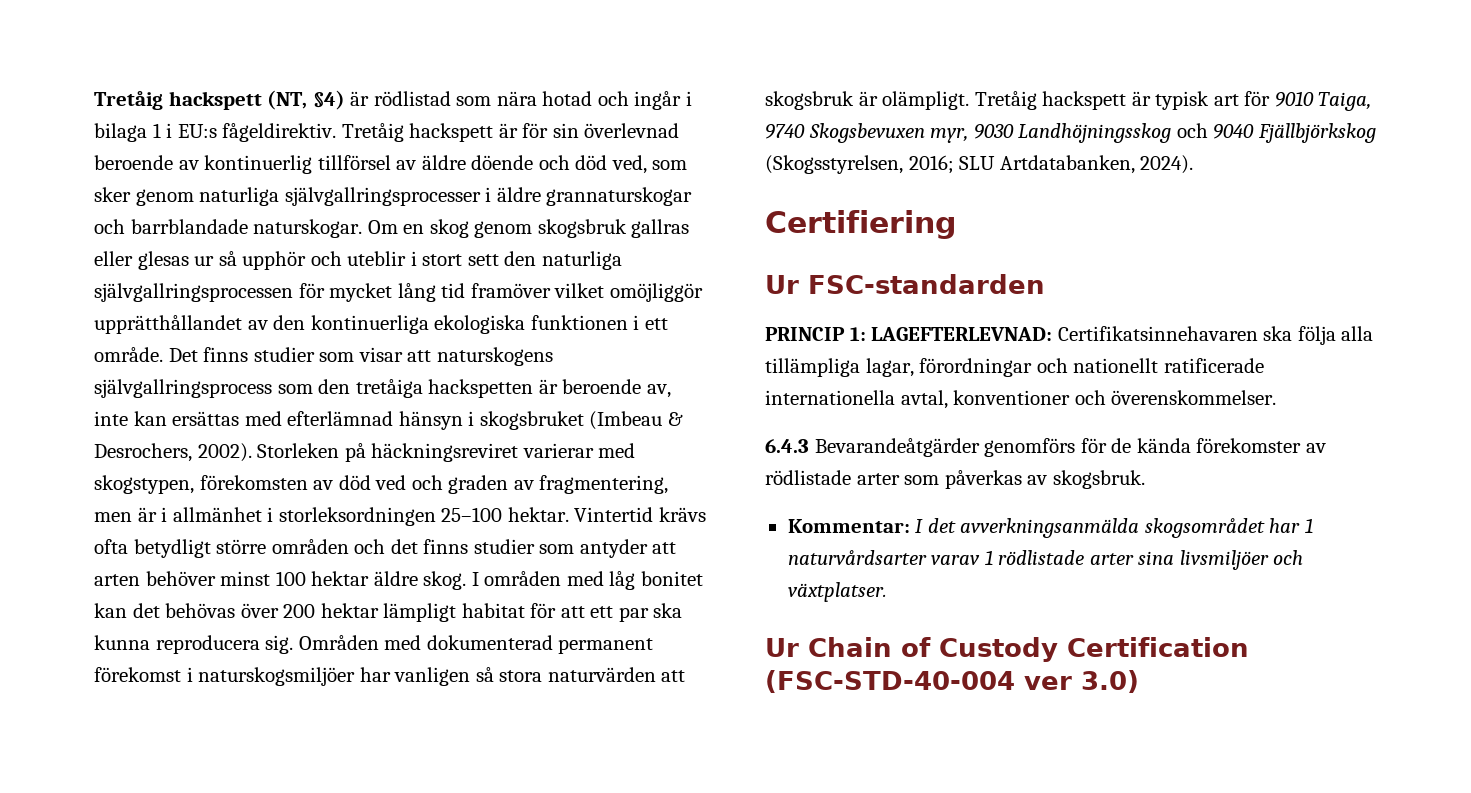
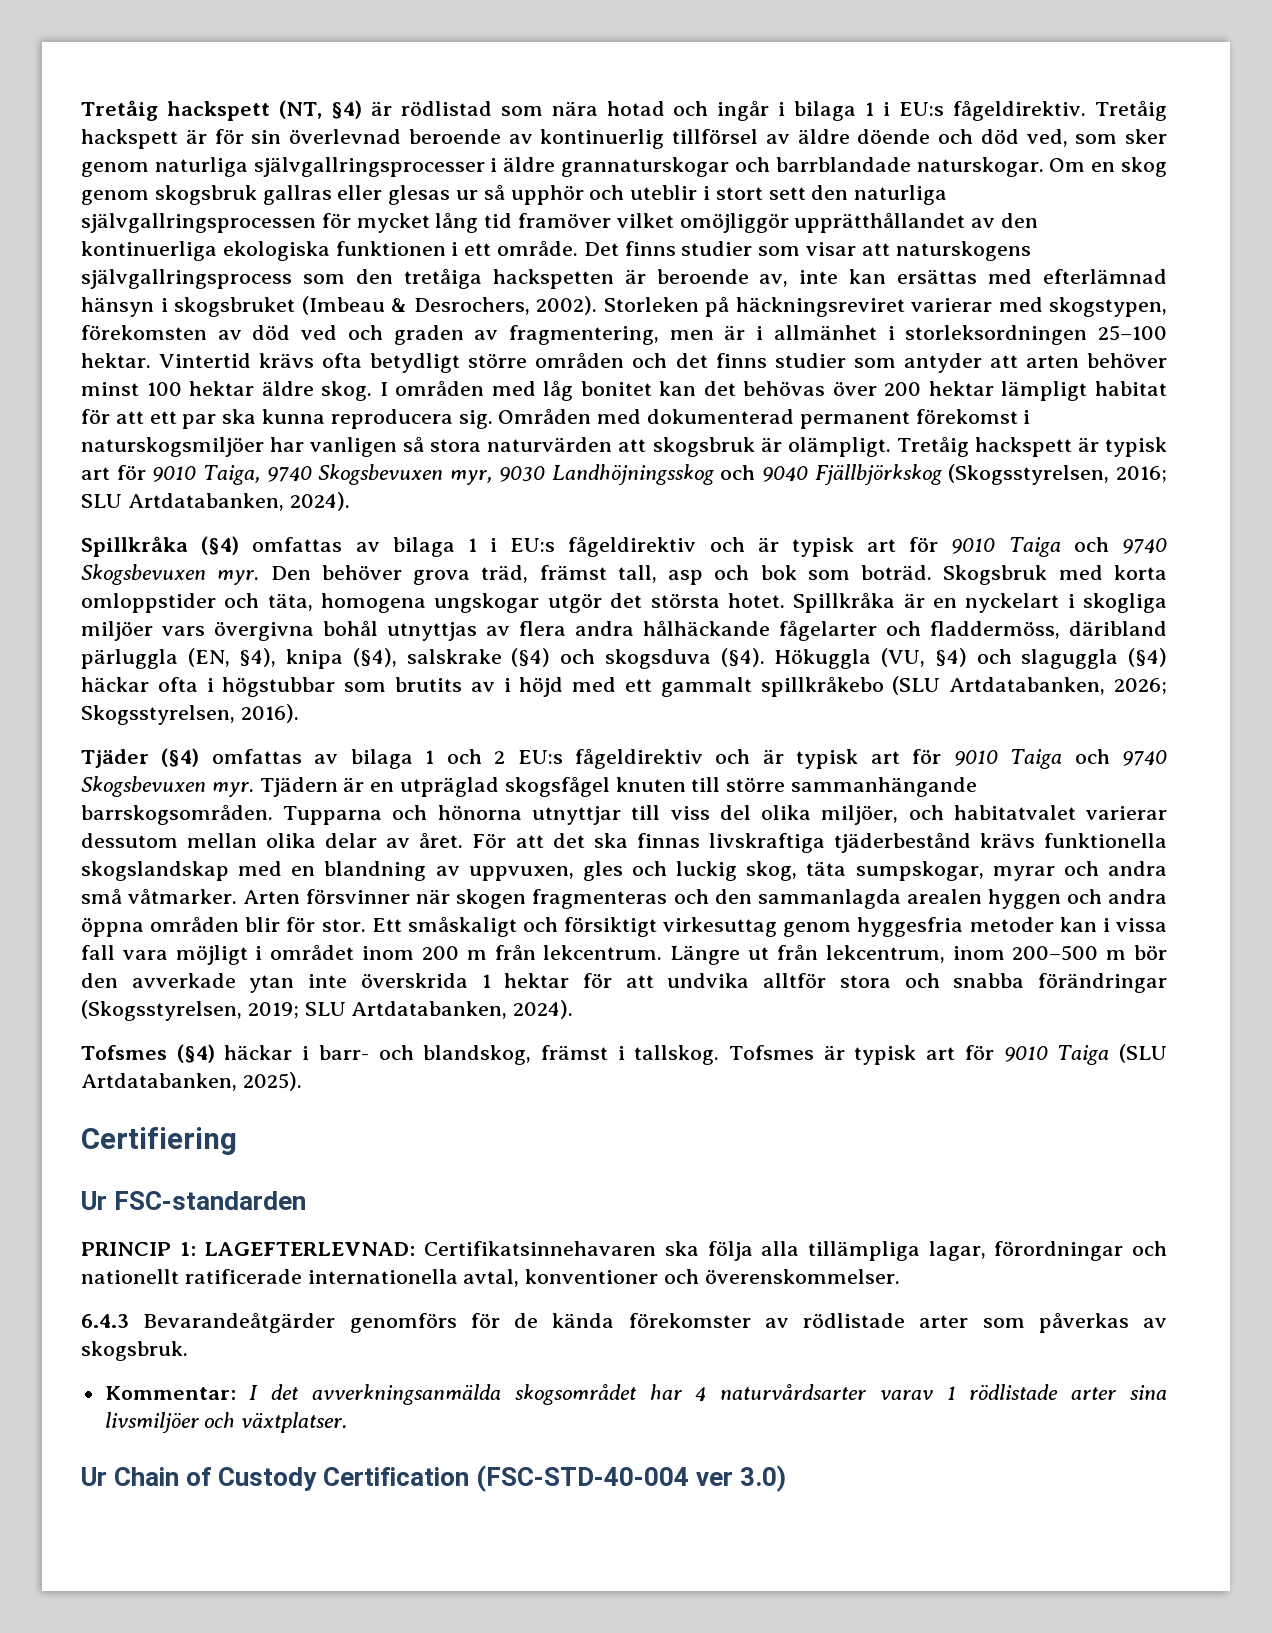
(1194, 164) none -> [81,536,1167,557] [81,564,1167,585] [81,592,1168,613] [81,620,1167,641] [81,648,1168,669] [81,676,1167,697] [81,704,299,725] [81,748,1167,769] [81,776,978,797] [81,804,1168,825] [81,832,1167,853] [81,861,1167,881] [81,888,1167,909] [81,916,1167,937] [81,944,1168,965] [81,973,1167,993] [81,1000,574,1021] [81,1044,1167,1065] [81,1072,302,1091] // Spillkråka (§4) omfattas av bilaga 1 i EU:s fågeldirektiv och är typisk art för 9010 Taiga och 9740 Skogsbevuxen myr. Den behöver grova träd, främst tall, asp och bok som boträd. Skogsbruk med korta omloppstider och täta, homogena ungskogar utgör det största hotet. Spillkråka är en nyckelart i skogliga miljöer vars övergivna bohål utnyttjas av flera andra hålhäckande fågelarter och fladdermöss, däribland pärluggla (EN, §4), knipa (§4), salskrake (§4) och skogsduva (§4). Hökuggla (VU, §4) och slaguggla (§4) häckar ofta i högstubbar som brutits av i höjd med ett gammalt spillkråkebo (SLU Artdatabanken, 2026; Skogsstyrelsen, 2016). // Tjäder (§4) omfattas av bilaga 1 och 2 EU:s fågeldirektiv och är typisk art för 9010 Taiga och 9740 Skogsbevuxen myr. Tjädern är en utpräglad skogsfågel knuten till större sammanhängande barrskogsområden. Tupparna och hönorna utnyttjar till viss del olika miljöer, och habitatvalet varierar dessutom mellan olika delar av året. För att det ska finnas livskraftiga tjäderbestånd krävs funktionella skogslandskap med en blandning av uppvuxen, gles och luckig skog, täta sumpskogar, myrar och andra små våtmarker. Arten försvinner när skogen fragmenteras och den sammanlagda arealen hyggen och andra öppna områden blir för stor. Ett småskaligt och försiktigt virkesuttag genom hyggesfria metoder kan i vissa fall vara möjligt i området inom 200 m från lekcentrum. Längre ut från lekcentrum, inom 200–500 m bör den avverkade ytan inte överskrida 1 hektar för att undvika alltför stora och snabba förändringar (Skogsstyrelsen, 2019; SLU Artdatabanken, 2024). // Tofsmes (§4) häckar i barr- och blandskog, främst i tallskog. Tofsmes är typisk art för 9010 Taiga (SLU Artdatabanken, 2025).
[1304,518,1313,533] 1 -> [695,1387,707,1402] 4

